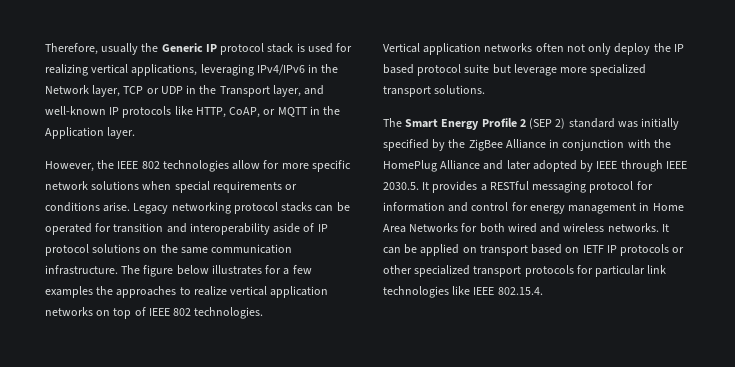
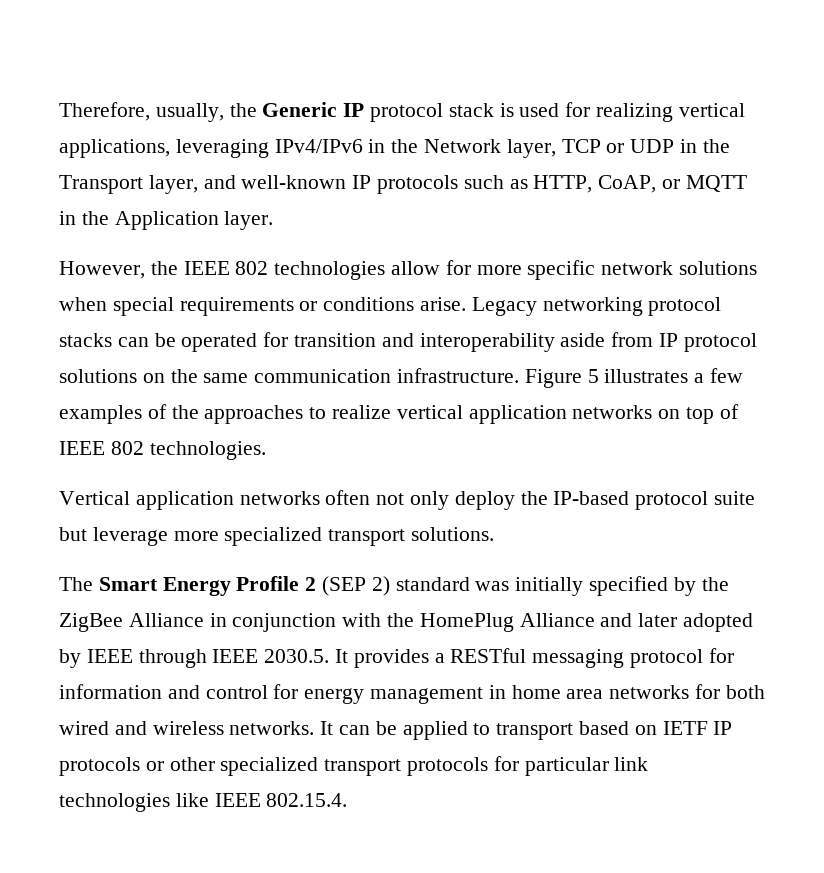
[101,43,139,55] usually -> [155,103,224,122] usually,
[174,106,193,115] like -> [463,175,528,189] such as
[303,223,315,232] of -> [611,332,654,347] from
[121,265,282,277] The figure below illustrates for -> [524,369,689,388] Figure 5 illustrates
(93, 292) none -> [147,404,167,419] of
[673,44,684,52] [383,64,414,74] IP based -> [553,491,630,505] IP-based
[652,203,684,211] [383,223,459,233] Home Area Networks -> [511,685,690,699] home area networks
[462,247,477,253] on -> [473,723,491,735] to

